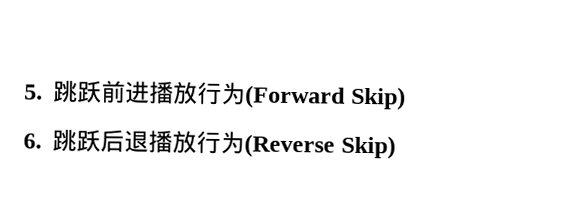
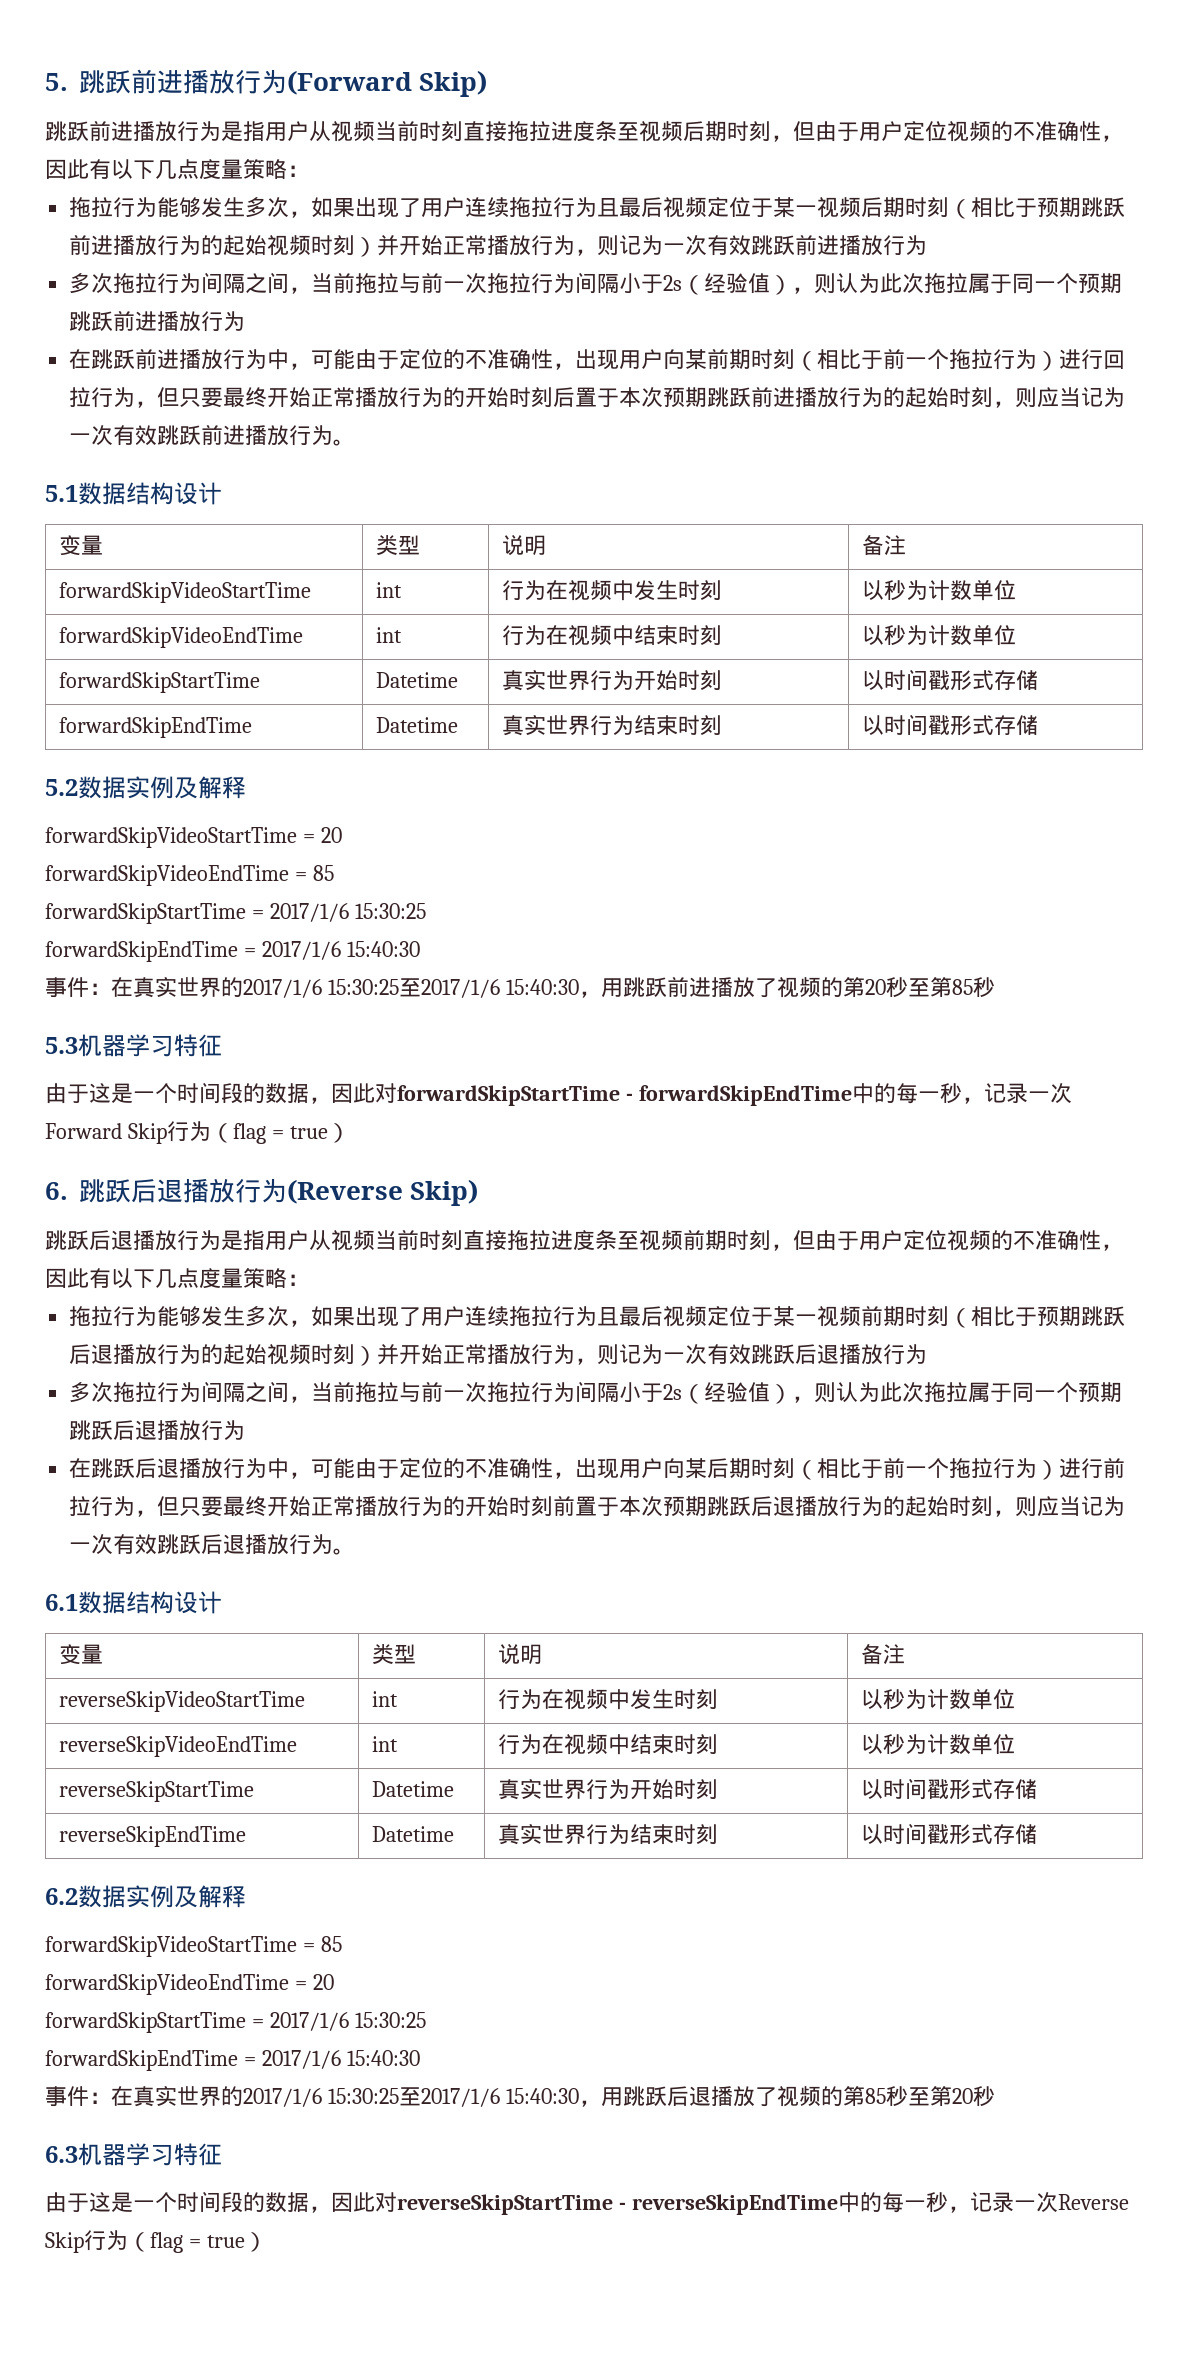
(406, 98) none -> [45,120,1123,142] [45,159,309,180] [69,197,1126,219] [69,234,928,257] [69,272,1123,295] [69,310,246,332] [69,348,1126,371] [69,386,1126,408] [69,424,356,446] [45,482,222,505] [59,535,104,556] [376,535,421,555] [502,535,547,556] [862,535,907,556] [59,582,312,603] [376,582,403,598] [502,580,723,601] [862,580,1017,601] [59,627,304,648] [376,627,403,643] [502,625,723,646] [862,625,1017,646] [59,672,261,693] [376,672,459,688] [502,670,723,691] [862,669,1039,691] [59,717,253,738] [376,717,459,733] [502,715,723,736] [862,714,1039,736] [45,776,246,799] [45,827,342,848] [45,865,334,886] [45,903,426,924] [45,941,420,962] [45,976,995,998] [45,1034,222,1057] [45,1082,1072,1106] [45,1121,350,1144] // 跳跃前进播放行为是指用户从视频当前时刻直接拖拉进度条至视频后期时刻，但由于用户定位视频的不准确性，因此有以下几点度量策略： // 拖拉行为能够发生多次，如果出现了用户连续拖拉行为且最后视频定位于某一视频后期时刻（相比于预期跳跃前进播放行为的起始视频时刻）并开始正常播放行为，则记为一次有效跳跃前进播放行为 // 多次拖拉行为间隔之间，当前拖拉与前一次拖拉行为间隔小于2s（经验值），则认为此次拖拉属于同一个预期跳跃前进播放行为 // 在跳跃前进播放行为中，可能由于定位的不准确性，出现用户向某前期时刻（相比于前一个拖拉行为）进行回拉行为，但只要最终开始正常播放行为的开始时刻后置于本次预期跳跃前进播放行为的起始时刻，则应当记为一次有效跳跃前进播放行为。 // 5.1数据结构设计 // 变量 | 类型 | 说明 | 备注 // forwardSkipVideoStartTime | int | 行为在视频中发生时刻 | 以秒为计数单位 // forwardSkipVideoEndTime | int | 行为在视频中结束时刻 | 以秒为计数单位 // forwardSkipStartTime | Datetime | 真实世界行为开始时刻 | 以时间戳形式存储 // forwardSkipEndTime | Datetime | 真实世界行为结束时刻 | 以时间戳形式存储 // 5.2数据实例及解释 // forwardSkipVideoStartTime = 20 // forwardSkipVideoEndTime = 85 // forwardSkipStartTime = 2017/1/6 15:30:25 // forwardSkipEndTime = 2017/1/6 15:40:30 // 事件：在真实世界的2017/1/6 15:30:25至2017/1/6 15:40:30，用跳跃前进播放了视频的第20秒至第85秒 // 5.3机器学习特征 // 由于这是一个时间段的数据，因此对forwardSkipStartTime - forwardSkipEndTime中的每一秒，记录一次Forward Skip行为（flag = true）
(396, 147) none -> [45,1229,1123,1251] [45,1268,309,1289] [69,1305,1126,1328] [69,1344,928,1366] [69,1381,1123,1404] [69,1420,246,1441] [69,1457,1126,1480] [69,1495,1126,1517] [69,1534,356,1555] [45,1591,222,1614] [59,1644,104,1665] [372,1644,417,1664] [498,1644,543,1665] [861,1644,906,1665] [59,1691,306,1712] [372,1691,399,1707] [498,1689,719,1710] [861,1689,1016,1710] [59,1736,298,1757] [372,1736,399,1752] [498,1734,719,1755] [861,1734,1016,1755] [59,1781,255,1802] [372,1781,455,1797] [498,1779,719,1800] [861,1778,1038,1800] [59,1826,247,1847] [372,1826,455,1842] [498,1824,719,1845] [861,1823,1038,1845] [45,1885,246,1908] [45,1936,342,1957] [45,1974,334,1995] [45,2012,426,2033] [45,2050,420,2071] [45,2086,995,2107] [45,2143,222,2166] [45,2191,1129,2215] [45,2230,267,2253] // 跳跃后退播放行为是指用户从视频当前时刻直接拖拉进度条至视频前期时刻，但由于用户定位视频的不准确性，因此有以下几点度量策略： // 拖拉行为能够发生多次，如果出现了用户连续拖拉行为且最后视频定位于某一视频前期时刻（相比于预期跳跃后退播放行为的起始视频时刻）并开始正常播放行为，则记为一次有效跳跃后退播放行为 // 多次拖拉行为间隔之间，当前拖拉与前一次拖拉行为间隔小于2s（经验值），则认为此次拖拉属于同一个预期跳跃后退播放行为 // 在跳跃后退播放行为中，可能由于定位的不准确性，出现用户向某后期时刻（相比于前一个拖拉行为）进行前拉行为，但只要最终开始正常播放行为的开始时刻前置于本次预期跳跃后退播放行为的起始时刻，则应当记为一次有效跳跃后退播放行为。 // 6.1数据结构设计 // 变量 | 类型 | 说明 | 备注 // reverseSkipVideoStartTime | int | 行为在视频中发生时刻 | 以秒为计数单位 // reverseSkipVideoEndTime | int | 行为在视频中结束时刻 | 以秒为计数单位 // reverseSkipStartTime | Datetime | 真实世界行为开始时刻 | 以时间戳形式存储 // reverseSkipEndTime | Datetime | 真实世界行为结束时刻 | 以时间戳形式存储 // 6.2数据实例及解释 // forwardSkipVideoStartTime = 85 // forwardSkipVideoEndTime = 20 // forwardSkipStartTime = 2017/1/6 15:30:25 // forwardSkipEndTime = 2017/1/6 15:40:30 // 事件：在真实世界的2017/1/6 15:30:25至2017/1/6 15:40:30，用跳跃后退播放了视频的第85秒至第20秒 // 6.3机器学习特征 // 由于这是一个时间段的数据，因此对reverseSkipStartTime - reverseSkipEndTime中的每一秒，记录一次Reverse Skip行为（flag = true）

